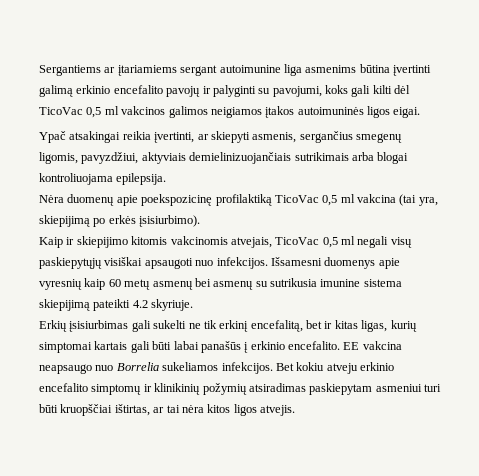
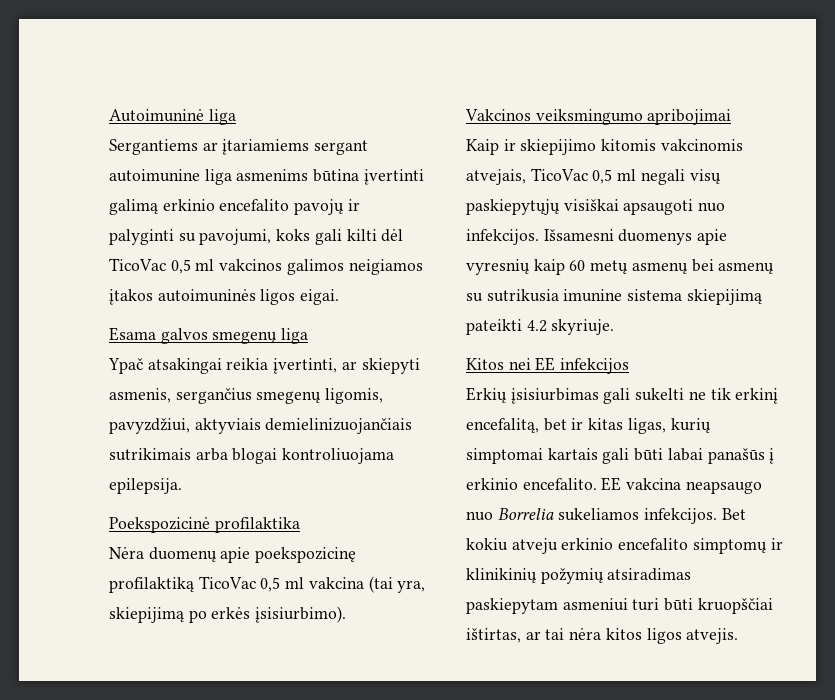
(39, 70) none -> [109,109,236,125] Autoimuninė liga //
(421, 112) none -> [109,327,309,344] // Esama galvos smegenų liga
(167, 179) none -> [109,517,300,533] // Poekspozicinė profilaktika
(201, 221) none -> [465,109,732,125] // Vakcinos veiksmingumo apribojimai
(194, 305) none -> [466,357,630,374] // Kitos nei EE infekcijos

